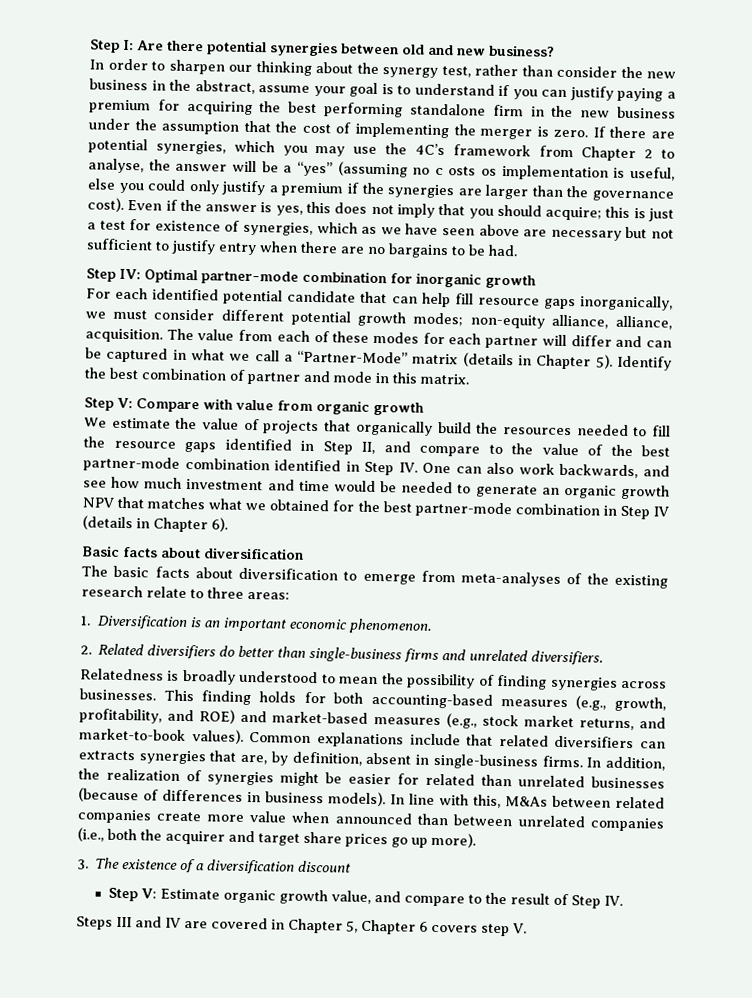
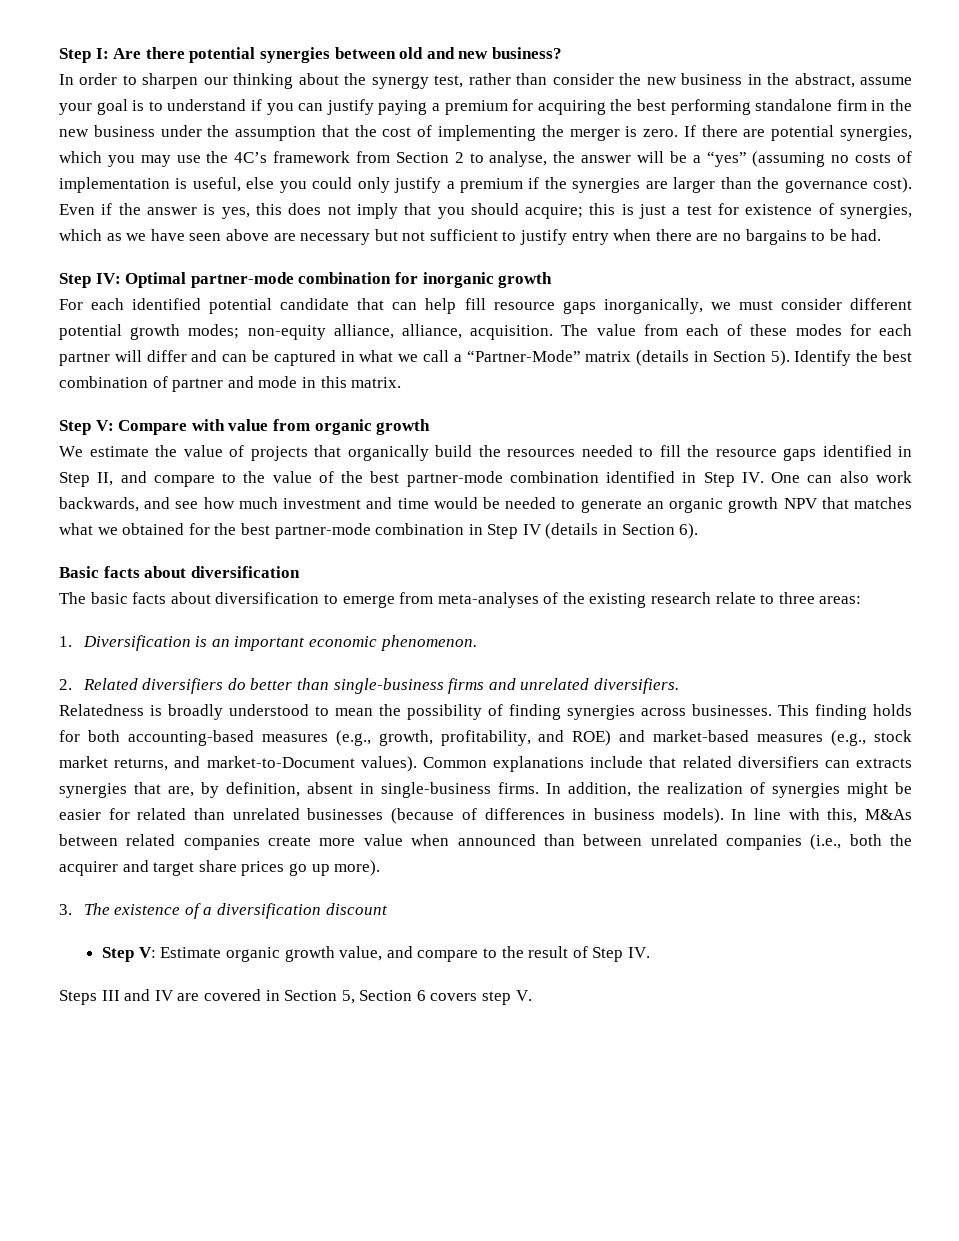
[581,146,637,162] Chapter -> [395,152,449,163] Section
[434,166,498,176] c osts os -> [855,151,913,163] costs of
[536,354,592,370] Chapter -> [712,351,766,362] Section
[153,517,208,533] Chapter -> [621,524,675,535] Section
[79,728,186,741] market-to-book -> [206,756,355,768] market-to-Document
[288,918,416,935] Chapter 5, Chapter -> [284,990,413,1004] Section 5, Section

